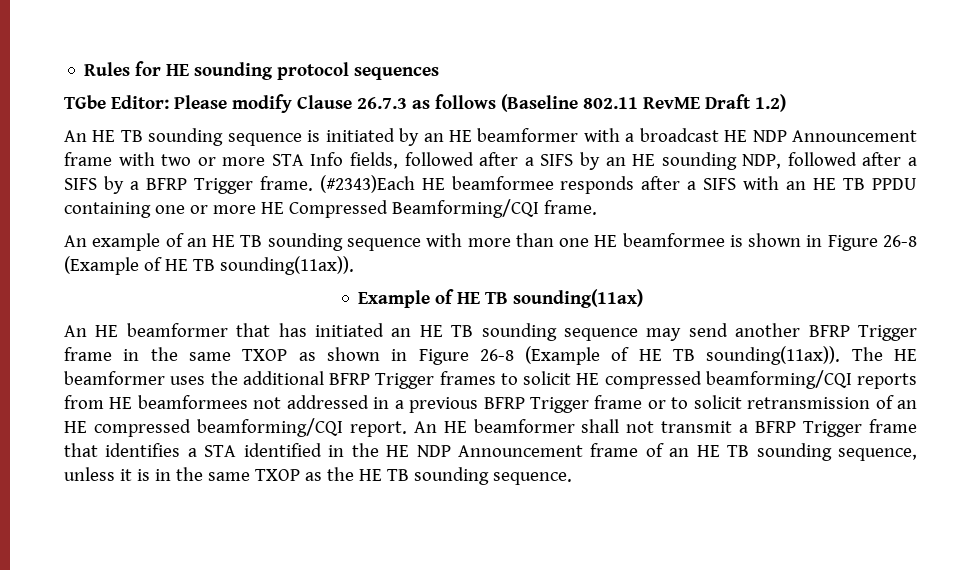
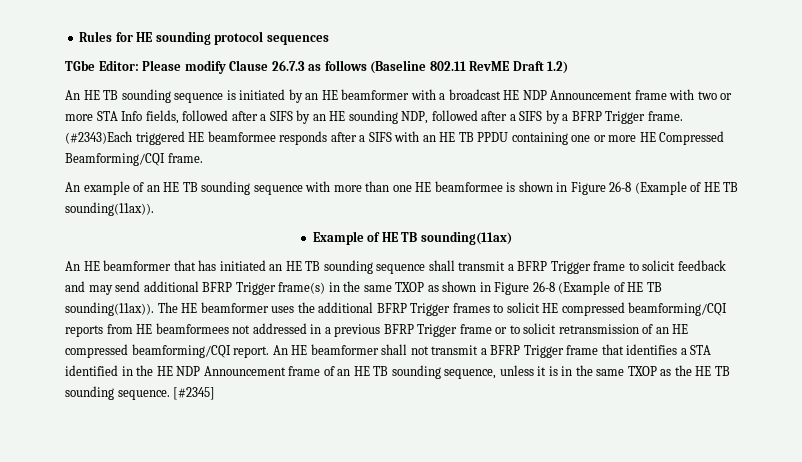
(415, 184) none -> [135,131,185,145] triggered
[646,323,917,341] [64,347,112,361] may send another BFRP Trigger frame -> [428,260,726,274] [65,281,326,295] shall transmit a BFRP Trigger frame to solicit feedback and may send additional BFRP Trigger frame(s)
(572, 478) none -> [173,387,216,400] [#2345]

